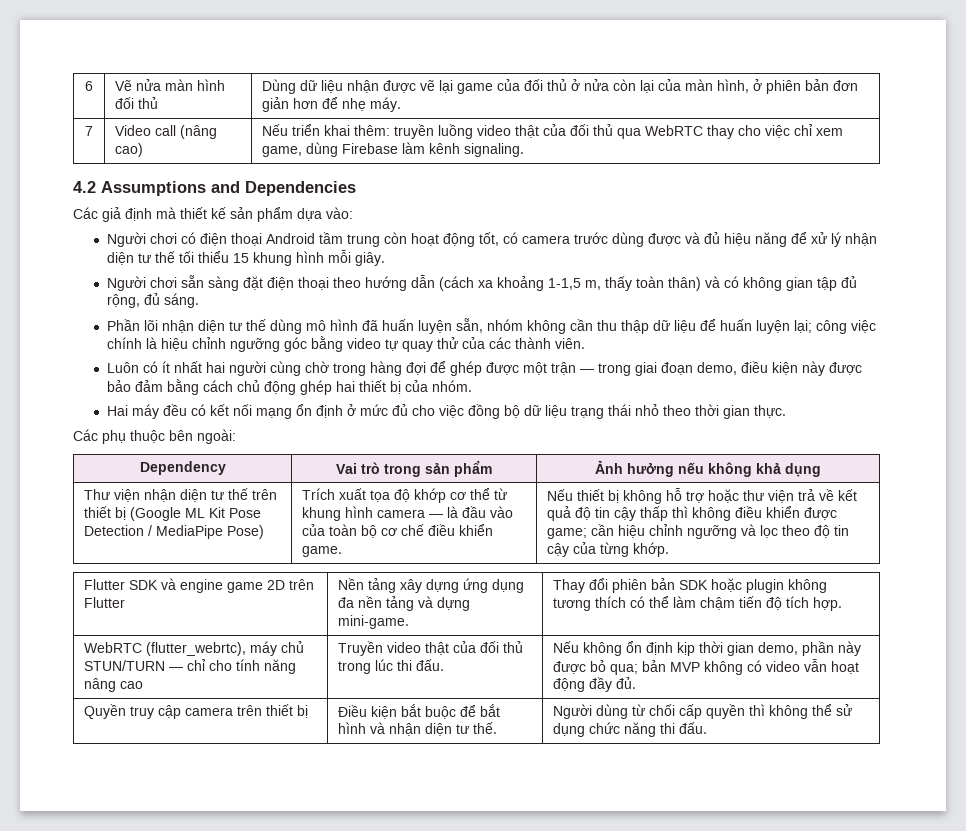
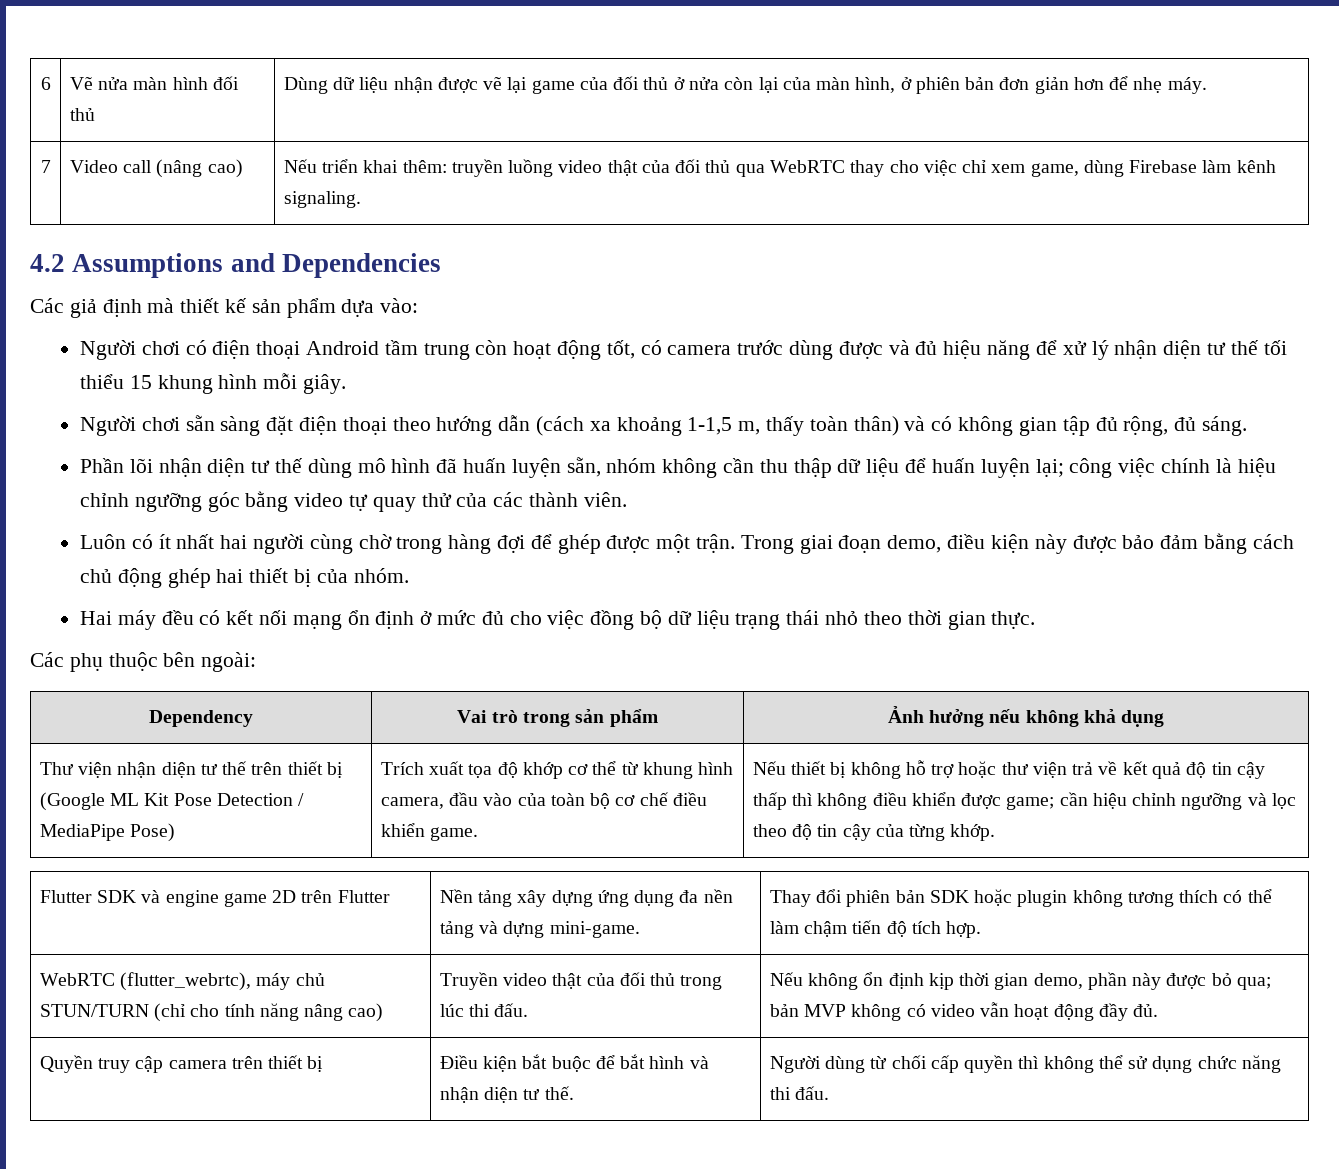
[550,362,631,376] trận — trong -> [696,534,794,554] trận. Trong
[377,506,459,518] camera — là -> [380,797,444,809] camera,
[169,659,207,671] — chỉ -> [154,1003,187,1022] (chỉ
[120,681,144,689] cao -> [348,1003,384,1022] cao)

